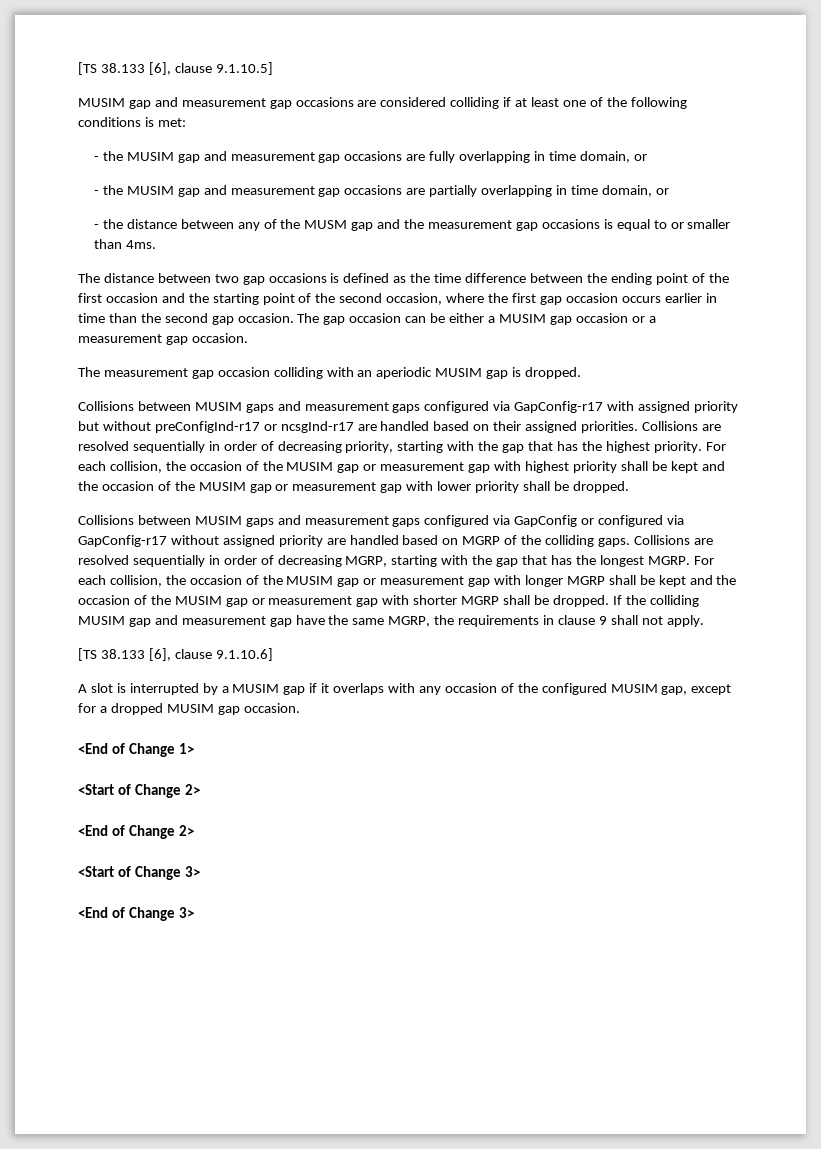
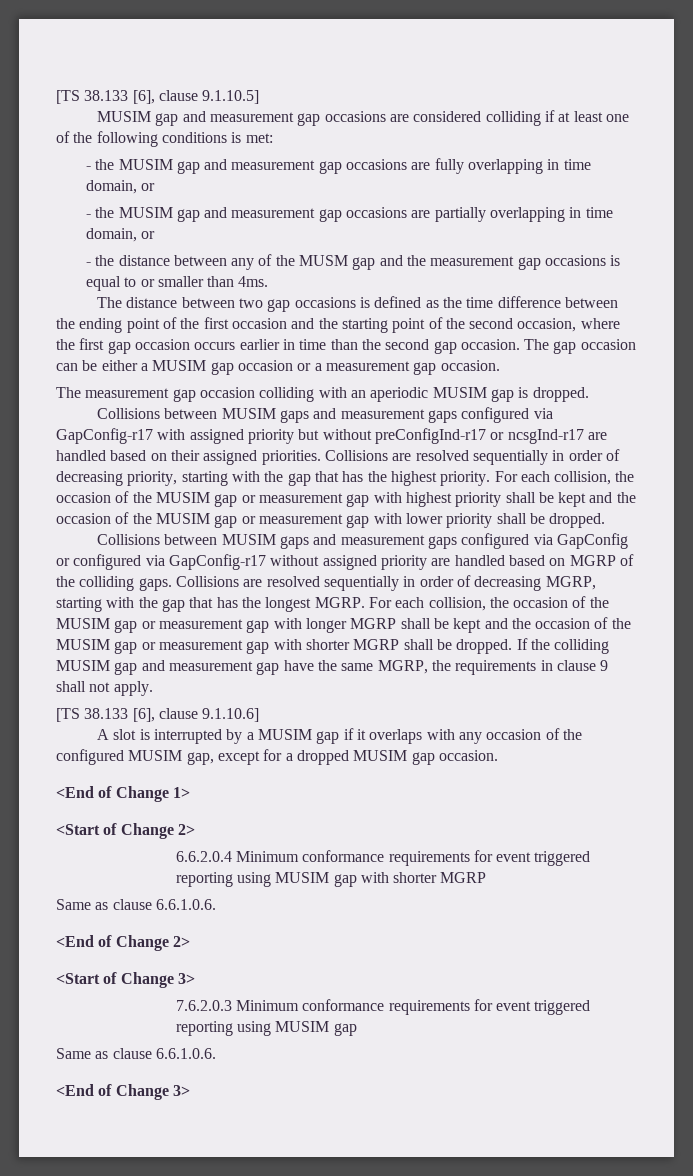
(200, 789) none -> [175,850,591,866] [175,872,487,887] [56,899,216,910] // 6.6.2.0.4 Minimum conformance requirements for event triggered reporting using MUSIM gap with shorter MGRP // Same as clause 6.6.1.0.6.
(200, 871) none -> [175,999,591,1015] [175,1021,357,1036] [56,1048,216,1059] // 7.6.2.0.3 Minimum conformance requirements for event triggered reporting using MUSIM gap // Same as clause 6.6.1.0.6.

